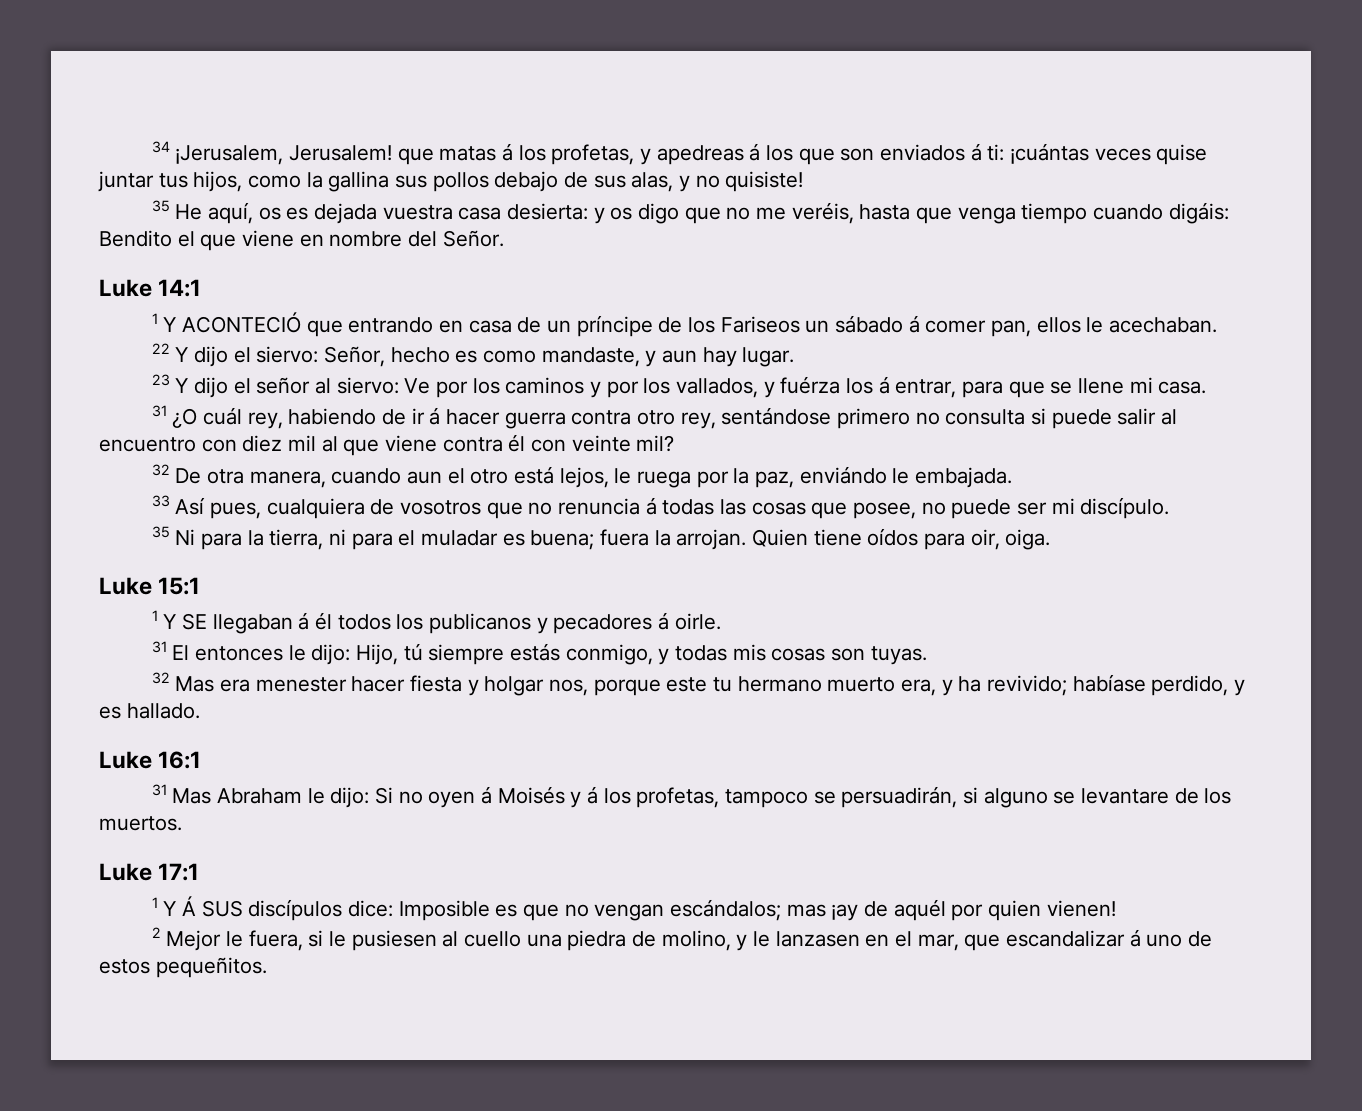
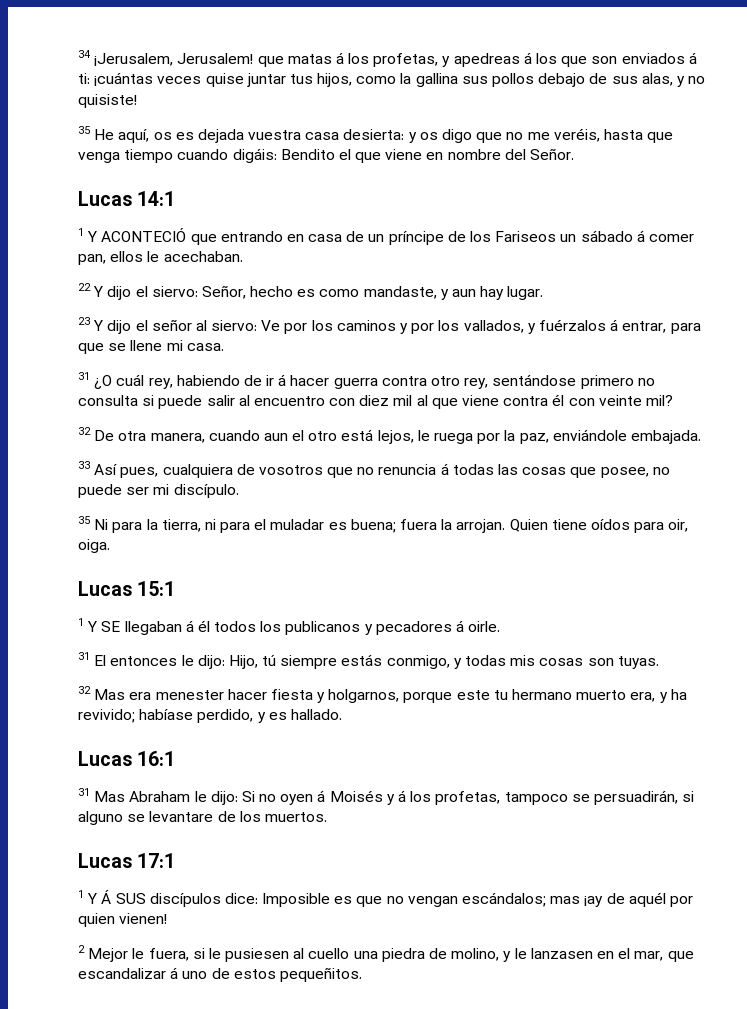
[99,279,152,297] Luke -> [78,191,132,206] Lucas
[780,376,873,394] fuérza los -> [538,319,606,331] fuérzalos
[799,466,910,484] enviándo le -> [552,429,627,441] enviándole
[99,577,152,595] Luke -> [78,581,132,596] Lucas
[484,676,588,696] holgar nos, -> [328,689,400,703] holgarnos,
[99,751,152,769] Luke -> [78,751,132,766] Lucas
[99,863,152,881] Luke -> [78,853,132,868] Lucas

